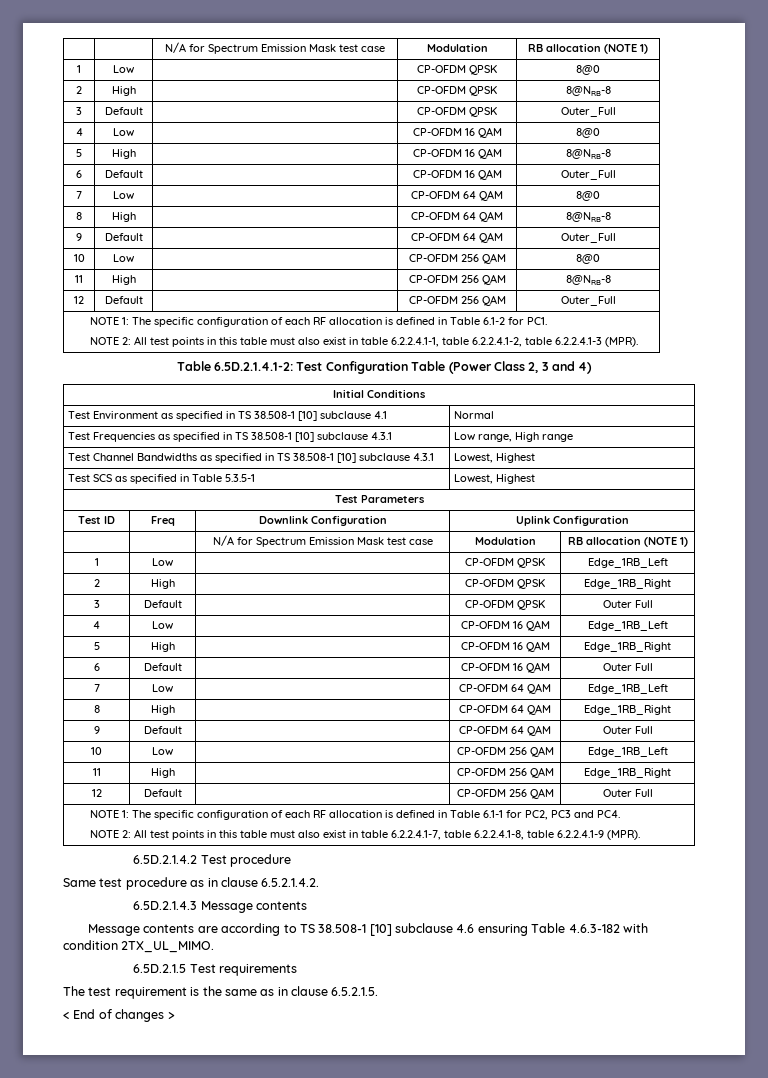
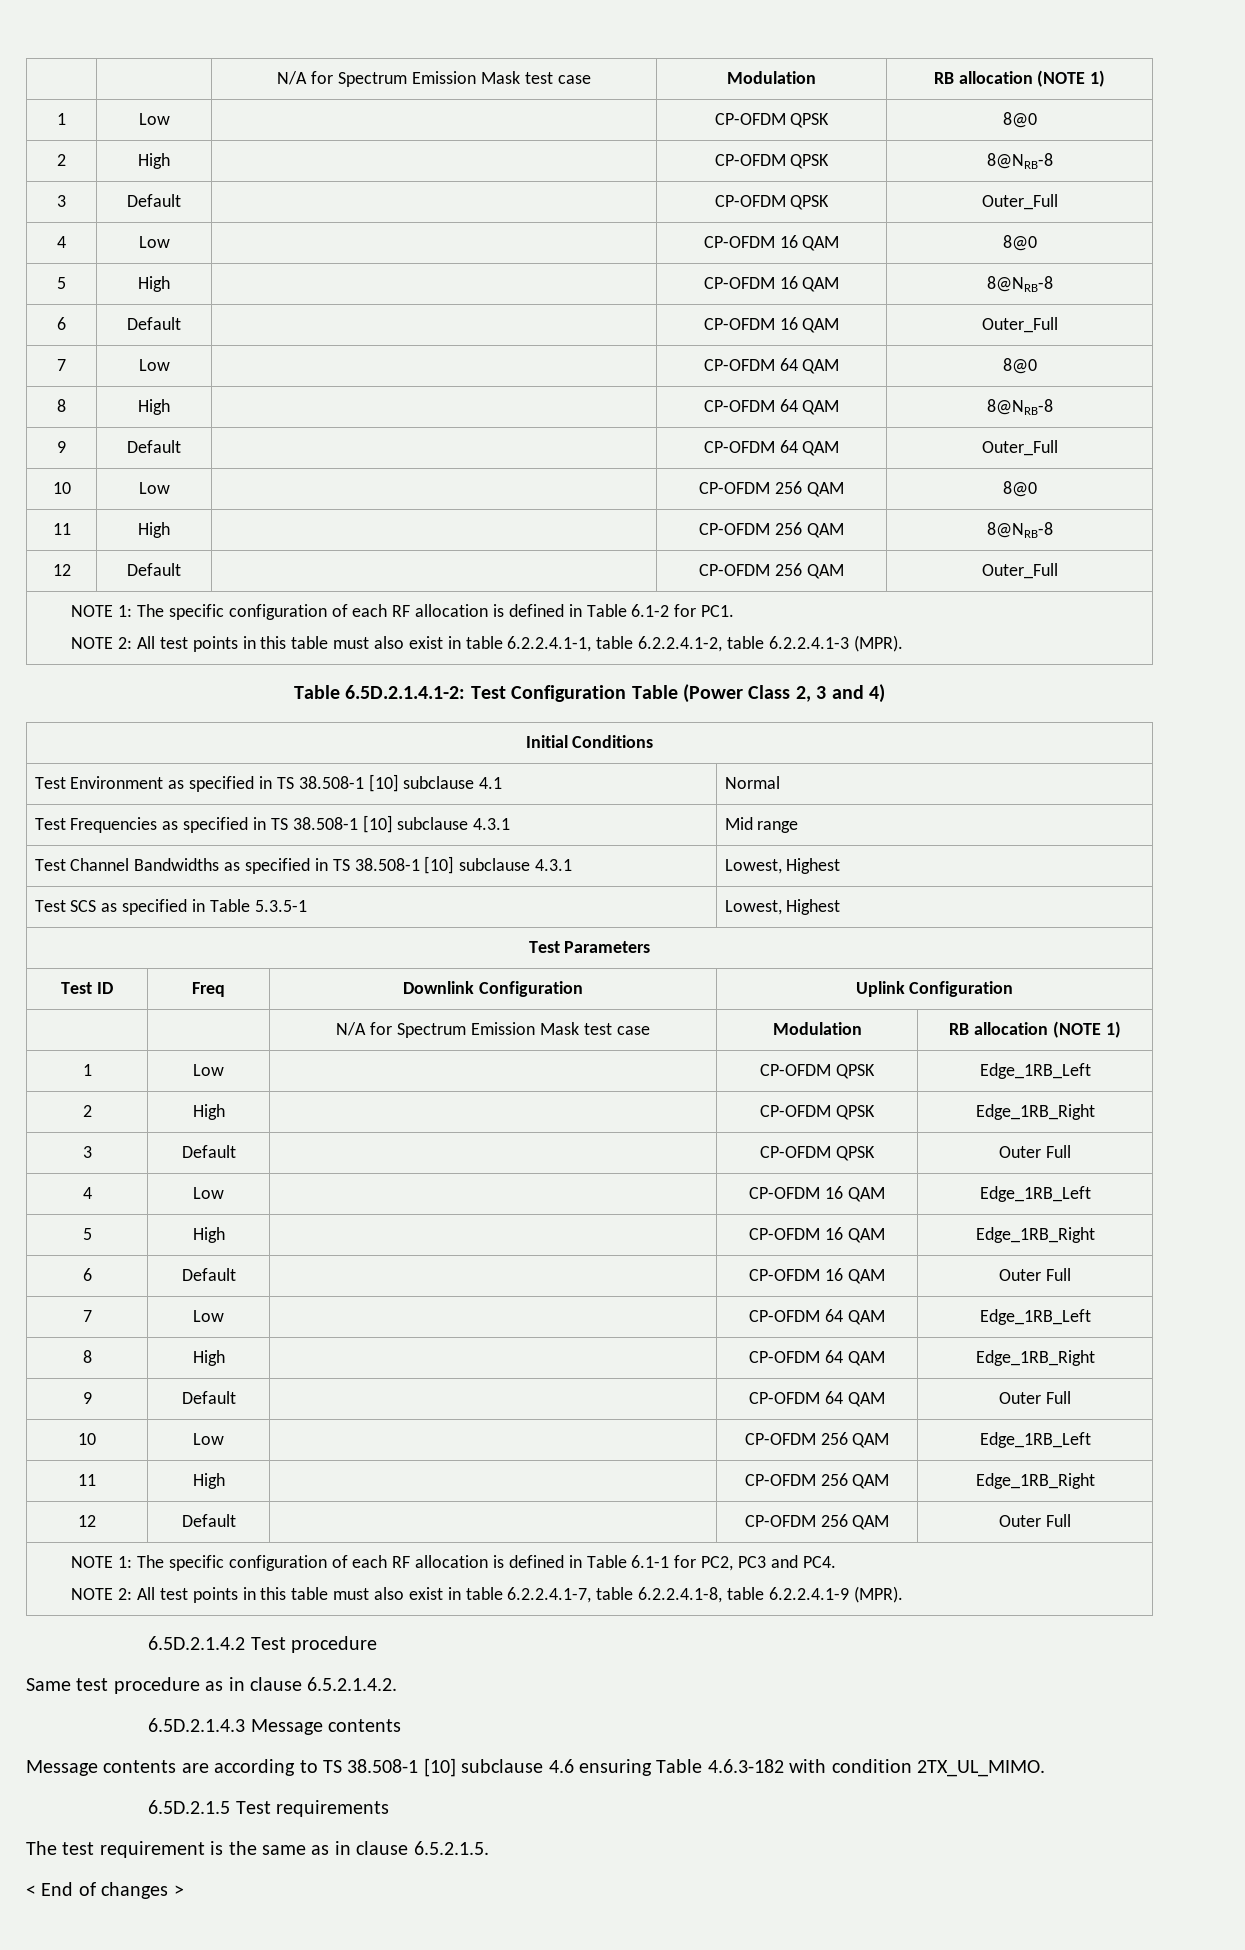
[454,432,540,442] Low range, High -> [724,817,753,830] Mid

